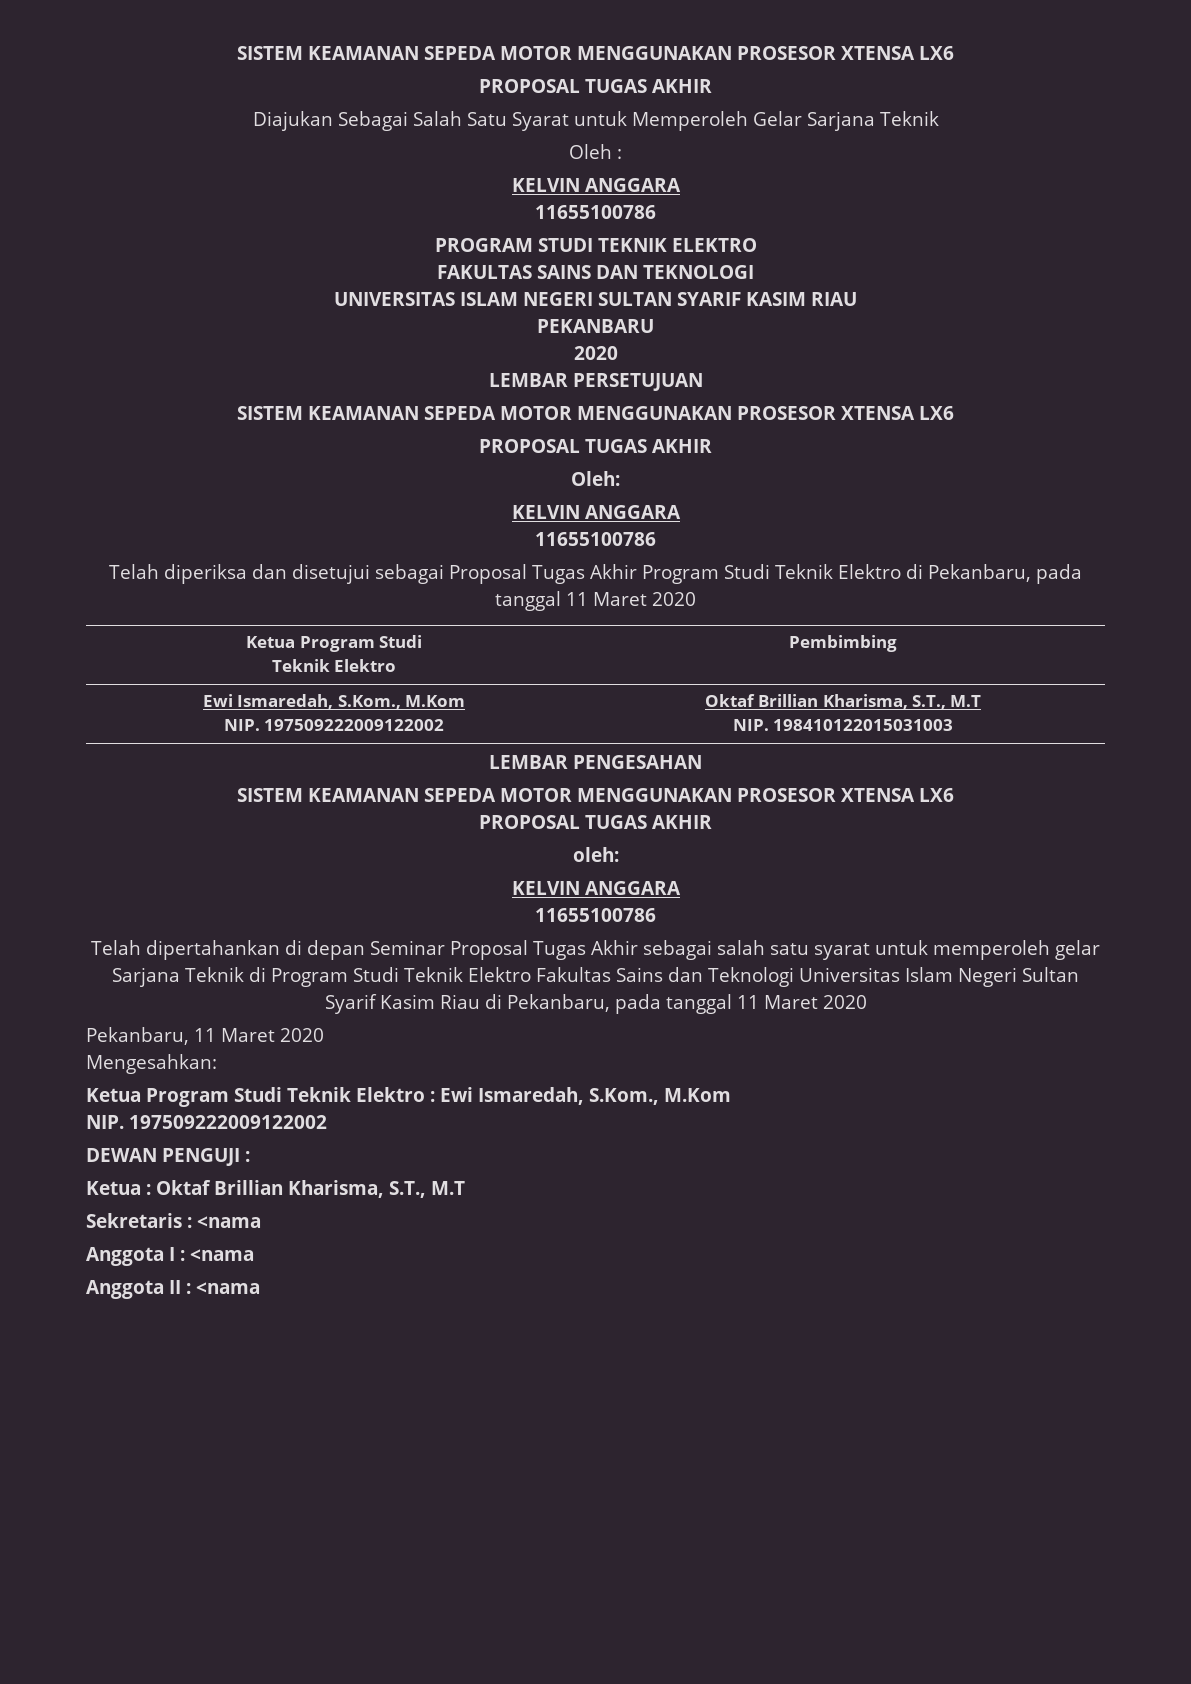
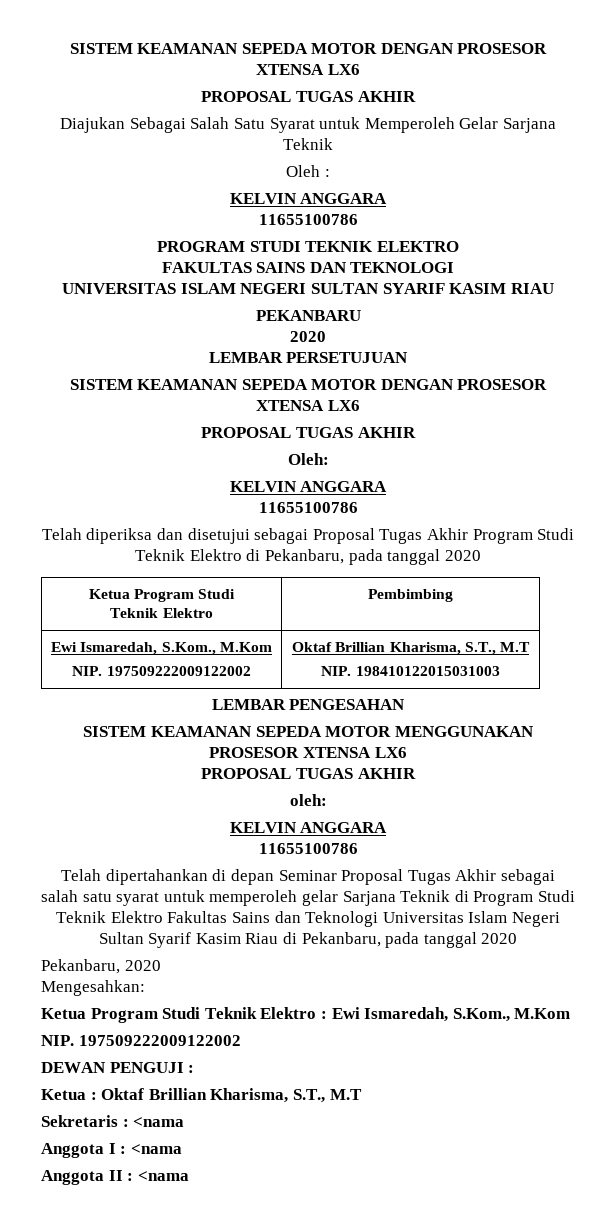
[237,46,732,60] SISTEM KEAMANAN SEPEDA MOTOR MENGGUNAKAN -> [69,43,454,54] SISTEM KEAMANAN SEPEDA MOTOR DENGAN
[577,406,732,420] MENGGUNAKAN -> [380,379,454,390] DENGAN
[566,592,647,606] 11 Maret -> (441, 557) none
[736,995,818,1009] 11 Maret -> (477, 940) none
[194,1028,275,1042] 11 Maret -> (120, 966) none

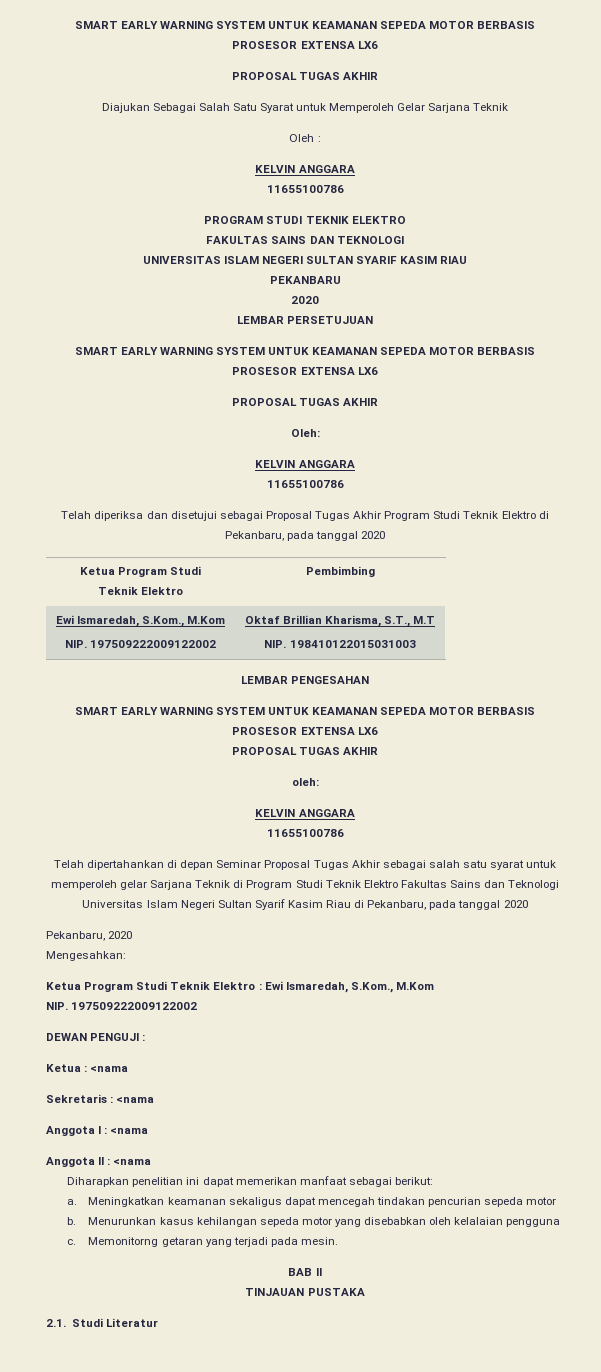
[69,43,548,54] [256,64,325,75] SISTEM KEAMANAN SEPEDA MOTOR DENGAN PROSESOR XTENSA -> [74,21,536,29] [232,41,355,49] SMART EARLY WARNING SYSTEM UNTUK KEAMANAN SEPEDA MOTOR BERBASIS PROSESOR EXTENSA
[69,379,548,390] [256,400,325,411] SISTEM KEAMANAN SEPEDA MOTOR DENGAN PROSESOR XTENSA -> [74,347,536,355] [232,367,355,375] SMART EARLY WARNING SYSTEM UNTUK KEAMANAN SEPEDA MOTOR BERBASIS PROSESOR EXTENSA
[83,726,534,737] [209,747,371,758] SISTEM KEAMANAN SEPEDA MOTOR MENGGUNAKAN PROSESOR XTENSA -> [74,707,536,715] [232,727,355,735] SMART EARLY WARNING SYSTEM UNTUK KEAMANAN SEPEDA MOTOR BERBASIS PROSESOR EXTENSA
[101,1088,362,1103] Oktaf Brillian Kharisma, S.T., M.T -> [90,1066,129,1072] <nama
(189, 1176) none -> [67,1176,433,1187] [67,1197,557,1207] [67,1217,561,1227] [67,1237,338,1247] [288,1268,322,1276] [245,1288,365,1296] [46,1318,158,1327] // Diharapkan penelitian ini dapat memerikan manfaat sebagai berikut: // a. Meningkatkan keamanan sekaligus dapat mencegah tindakan pencurian sepeda motor // b. Menurunkan kasus kehilangan sepeda motor yang disebabkan oleh kelalaian pengguna // c. Memonitorng getaran yang terjadi pada mesin. // BAB II // TINJAUAN PUSTAKA // 2.1. Studi Literatur

